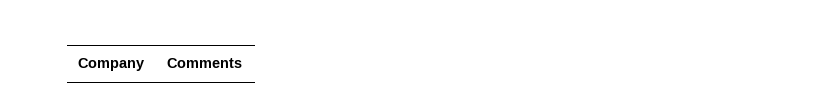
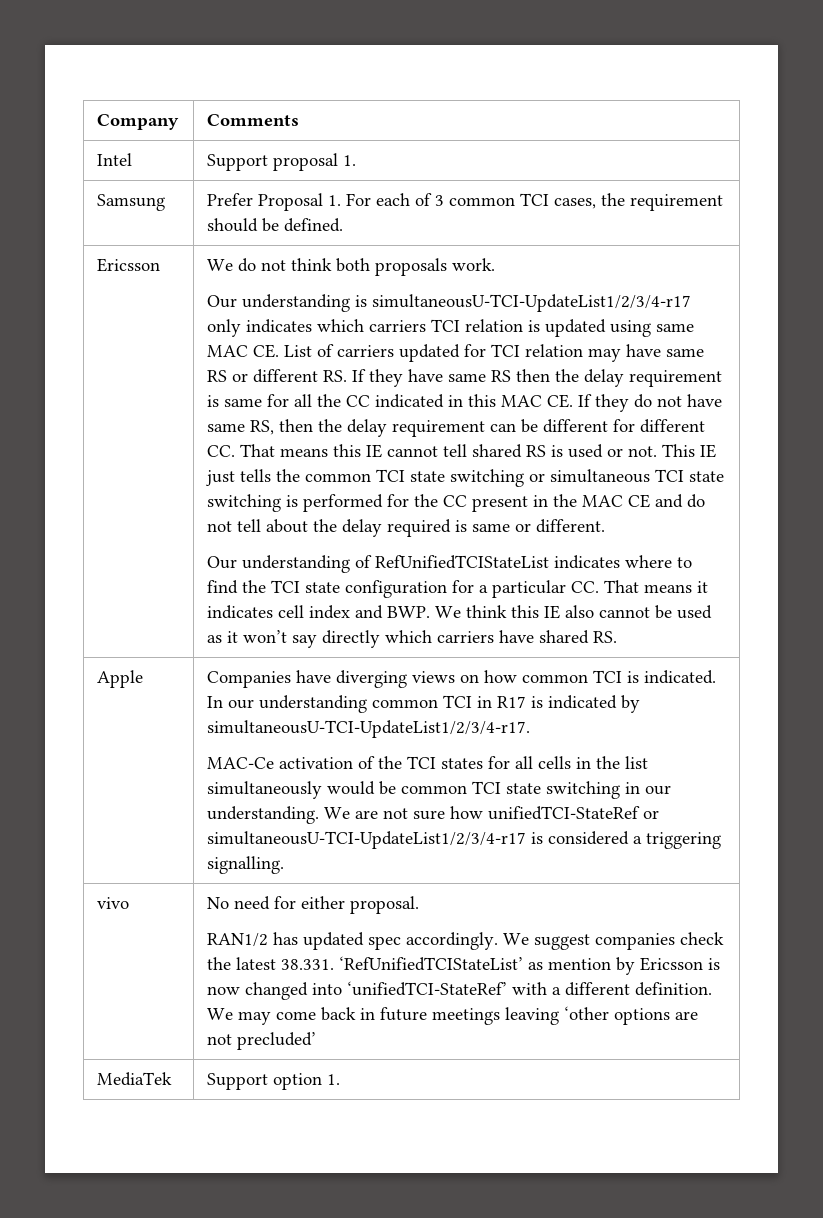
(243, 63) none -> [97,153,133,166] [207,153,357,171] [97,194,166,211] [207,193,724,211] [207,218,344,232] [97,258,161,272] [207,258,496,276] [207,294,692,312] [207,319,695,337] [207,344,705,362] [207,369,723,387] [207,394,723,412] [207,419,706,437] [207,444,717,458] [206,469,725,487] [207,494,706,512] [207,519,606,537] [207,555,693,573] [207,580,709,598] [207,605,713,619] [207,630,618,648] [97,670,144,688] [207,670,717,688] [207,695,641,713] [207,720,531,738] [207,756,649,769] [207,781,672,799] [207,806,660,824] [207,831,722,849] [207,856,285,874] [97,897,130,909] [207,896,420,914] [207,932,725,950] [207,956,721,975] [207,981,713,1000] [207,1006,699,1025] [207,1032,317,1050] [97,1072,173,1086] [207,1073,341,1090] // Intel | Support proposal 1. // Samsung | Prefer Proposal 1. For each of 3 common TCI cases, the requirement should be defined. // Ericsson | We do not think both proposals work. // Our understanding is simultaneousU-TCI-UpdateList1/2/3/4-r17 only indicates which carriers TCI relation is updated using same MAC CE. List of carriers updated for TCI relation may have same RS or different RS. If they have same RS then the delay requirement is same for all the CC indicated in this MAC CE. If they do not have same RS, then the delay requirement can be different for different CC. That means this IE cannot tell shared RS is used or not. This IE just tells the common TCI state switching or simultaneous TCI state switching is performed for the CC present in the MAC CE and do not tell about the delay required is same or different. // Our understanding of RefUnifiedTCIStateList indicates where to find the TCI state configuration for a particular CC. That means it indicates cell index and BWP. We think this IE also cannot be used as it won’t say directly which carriers have shared RS. // Apple | Companies have diverging views on how common TCI is indicated. In our understanding common TCI in R17 is indicated by simultaneousU-TCI-UpdateList1/2/3/4-r17. // MAC-Ce activation of the TCI states for all cells in the list simultaneously would be common TCI state switching in our understanding. We are not sure how unifiedTCI-StateRef or simultaneousU-TCI-UpdateList1/2/3/4-r17 is considered a triggering signalling. // vivo | No need for either proposal. // RAN1/2 has updated spec accordingly. We suggest companies check the latest 38.331. ‘RefUnifiedTCIStateList’ as mention by Ericsson is now changed into ‘unifiedTCI-StateRef’ with a different definition. We may come back in future meetings leaving ‘other options are not precluded’ // MediaTek | Support option 1.

